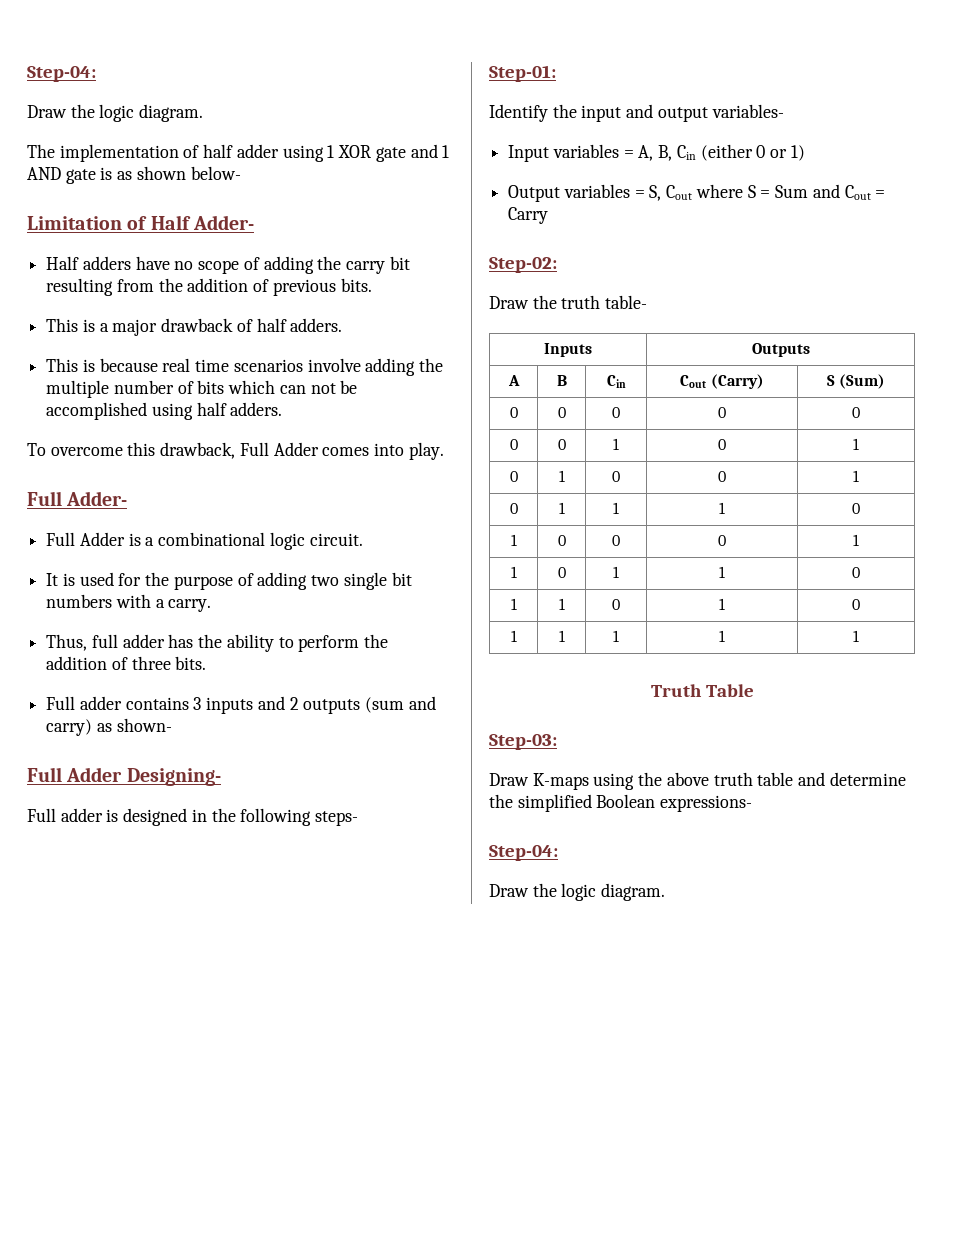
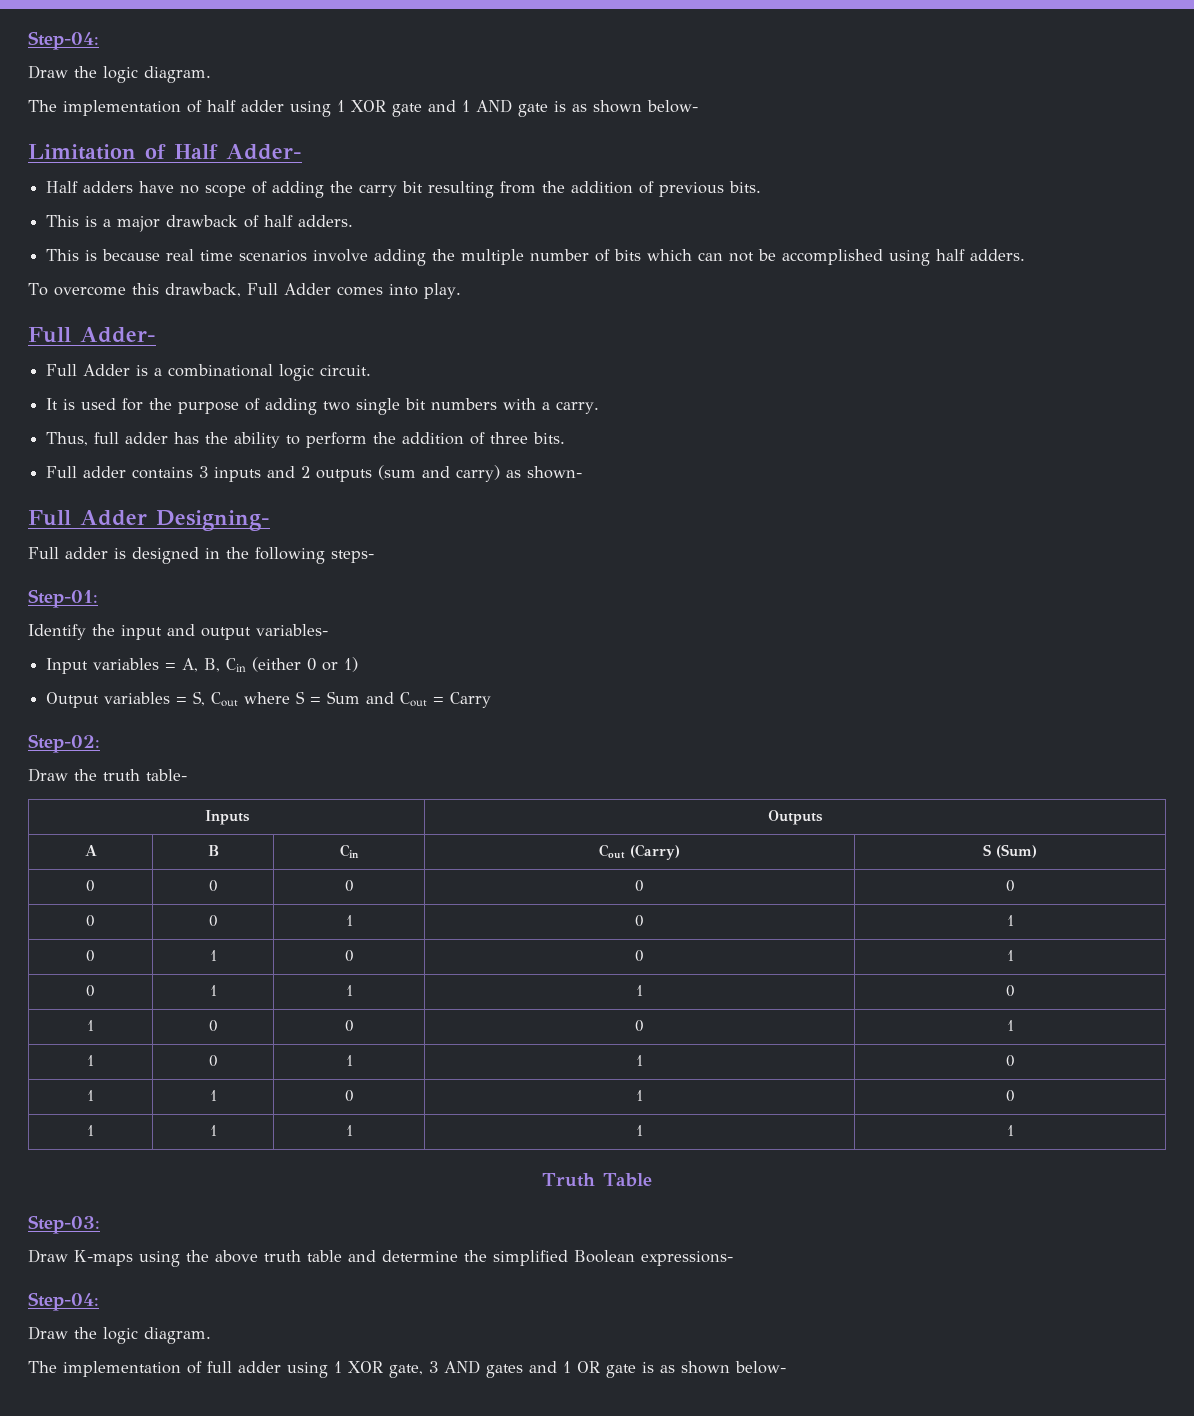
(666, 892) none -> [28,1360,786,1378] // The implementation of full adder using 1 XOR gate, 3 AND gates and 1 OR gate is as shown below-

